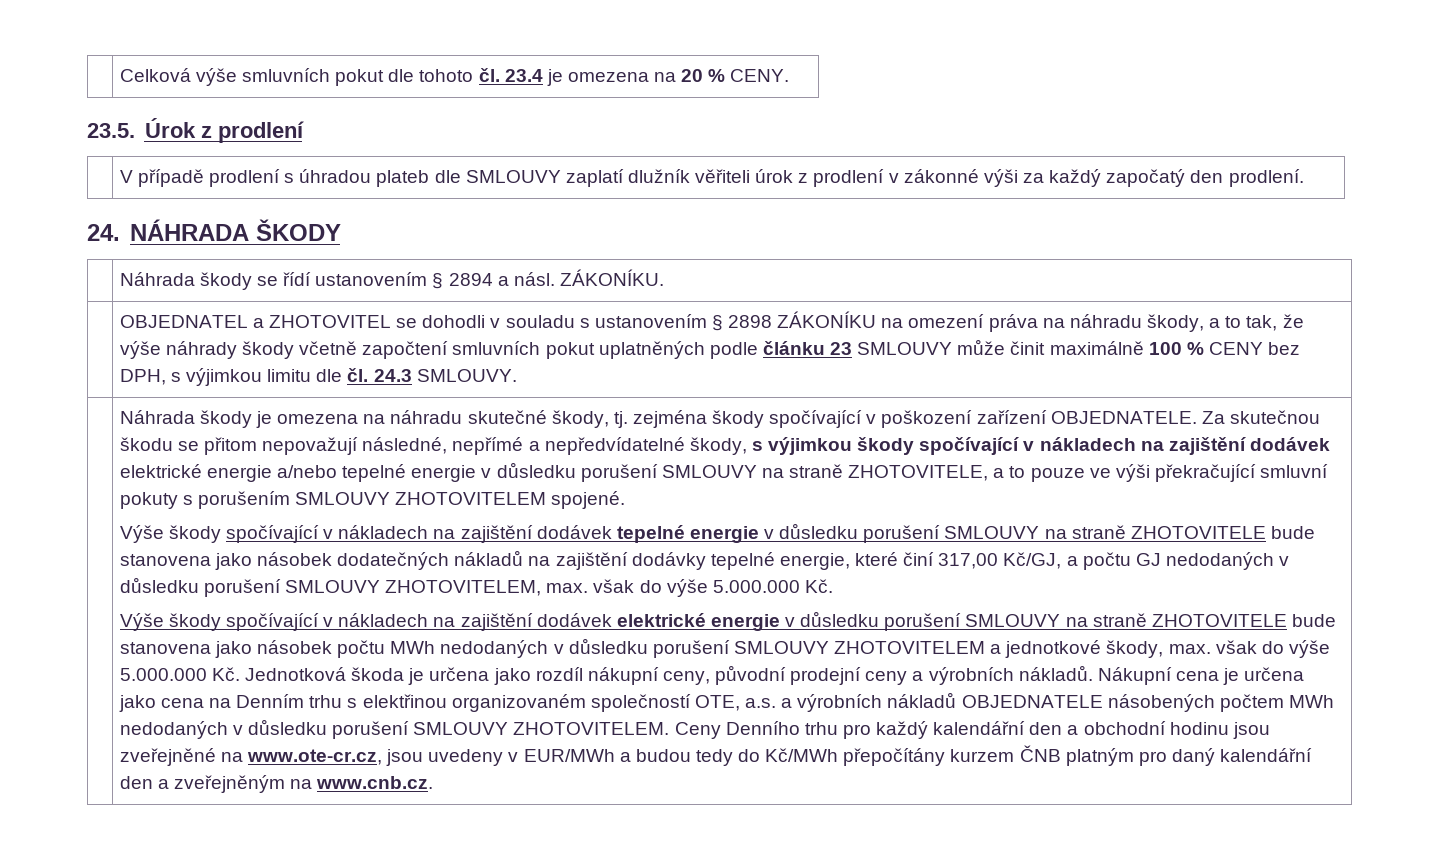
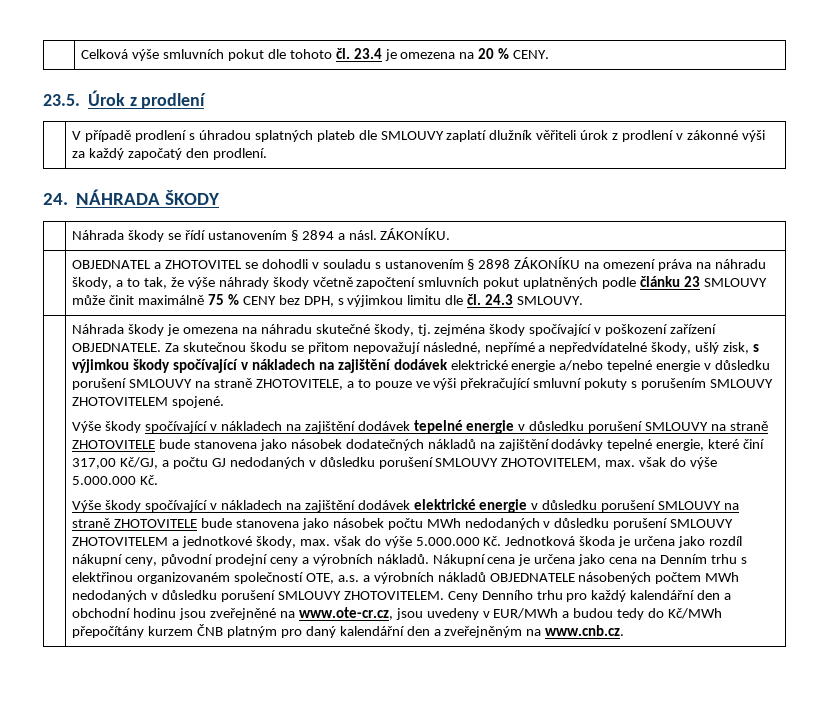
(372, 176) none -> [254,130,313,142] splatných
[1148,342,1182,355] 100 -> [207,294,224,305] 75
(747, 446) none -> [695,342,750,354] ušlý zisk,

